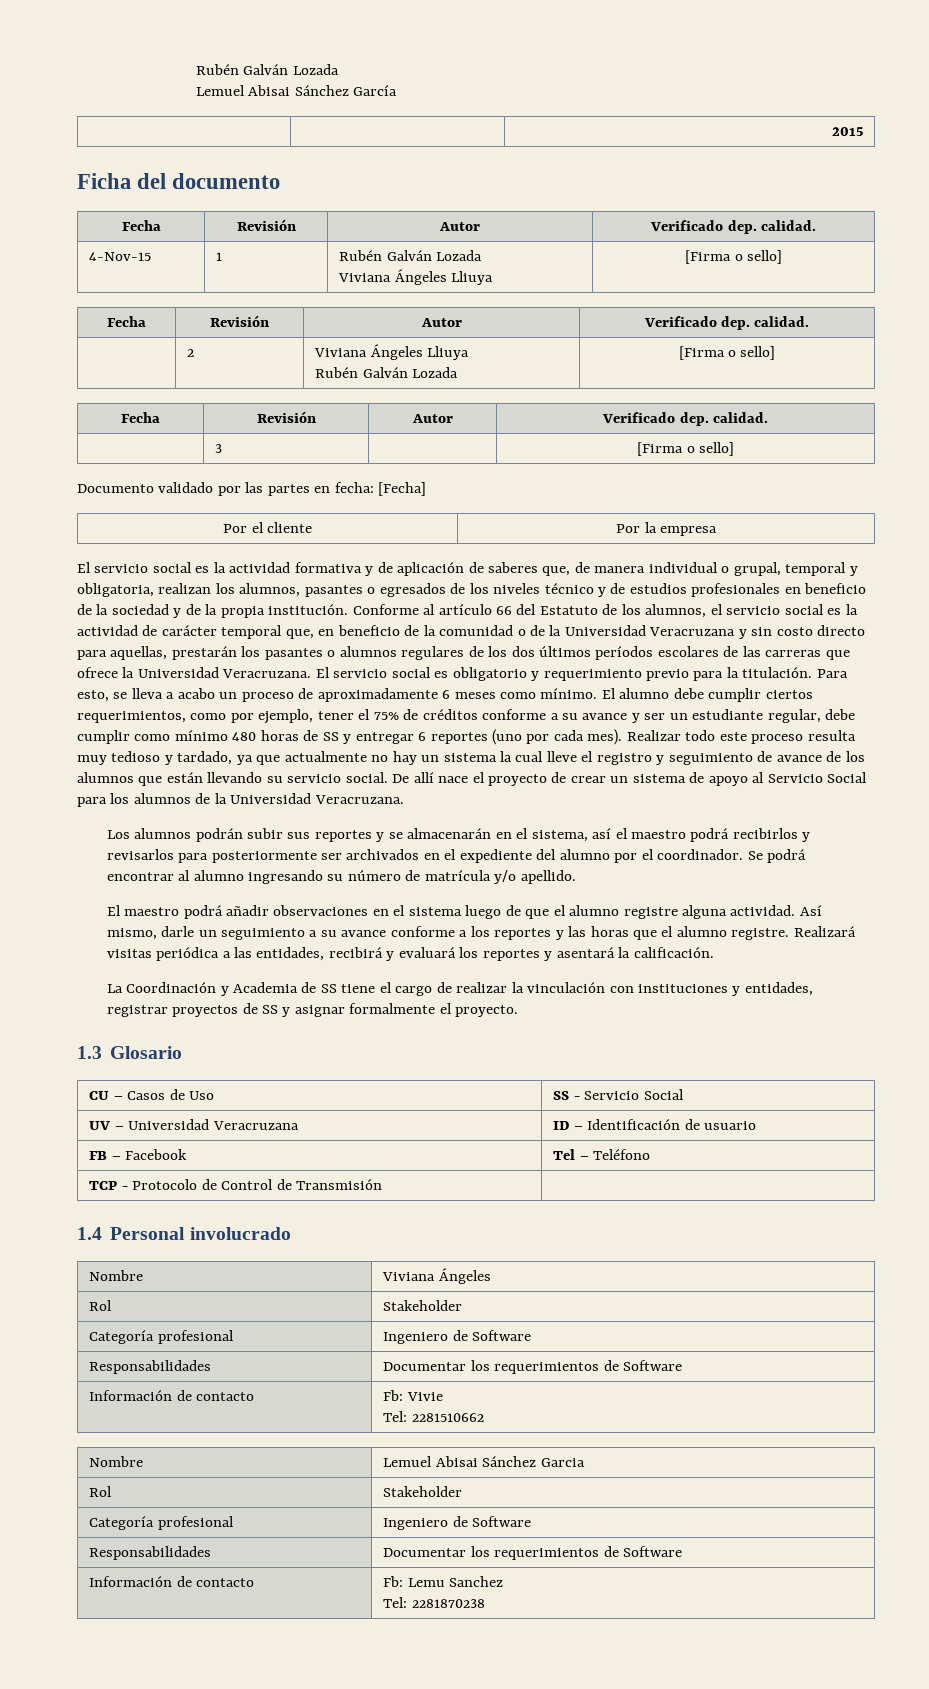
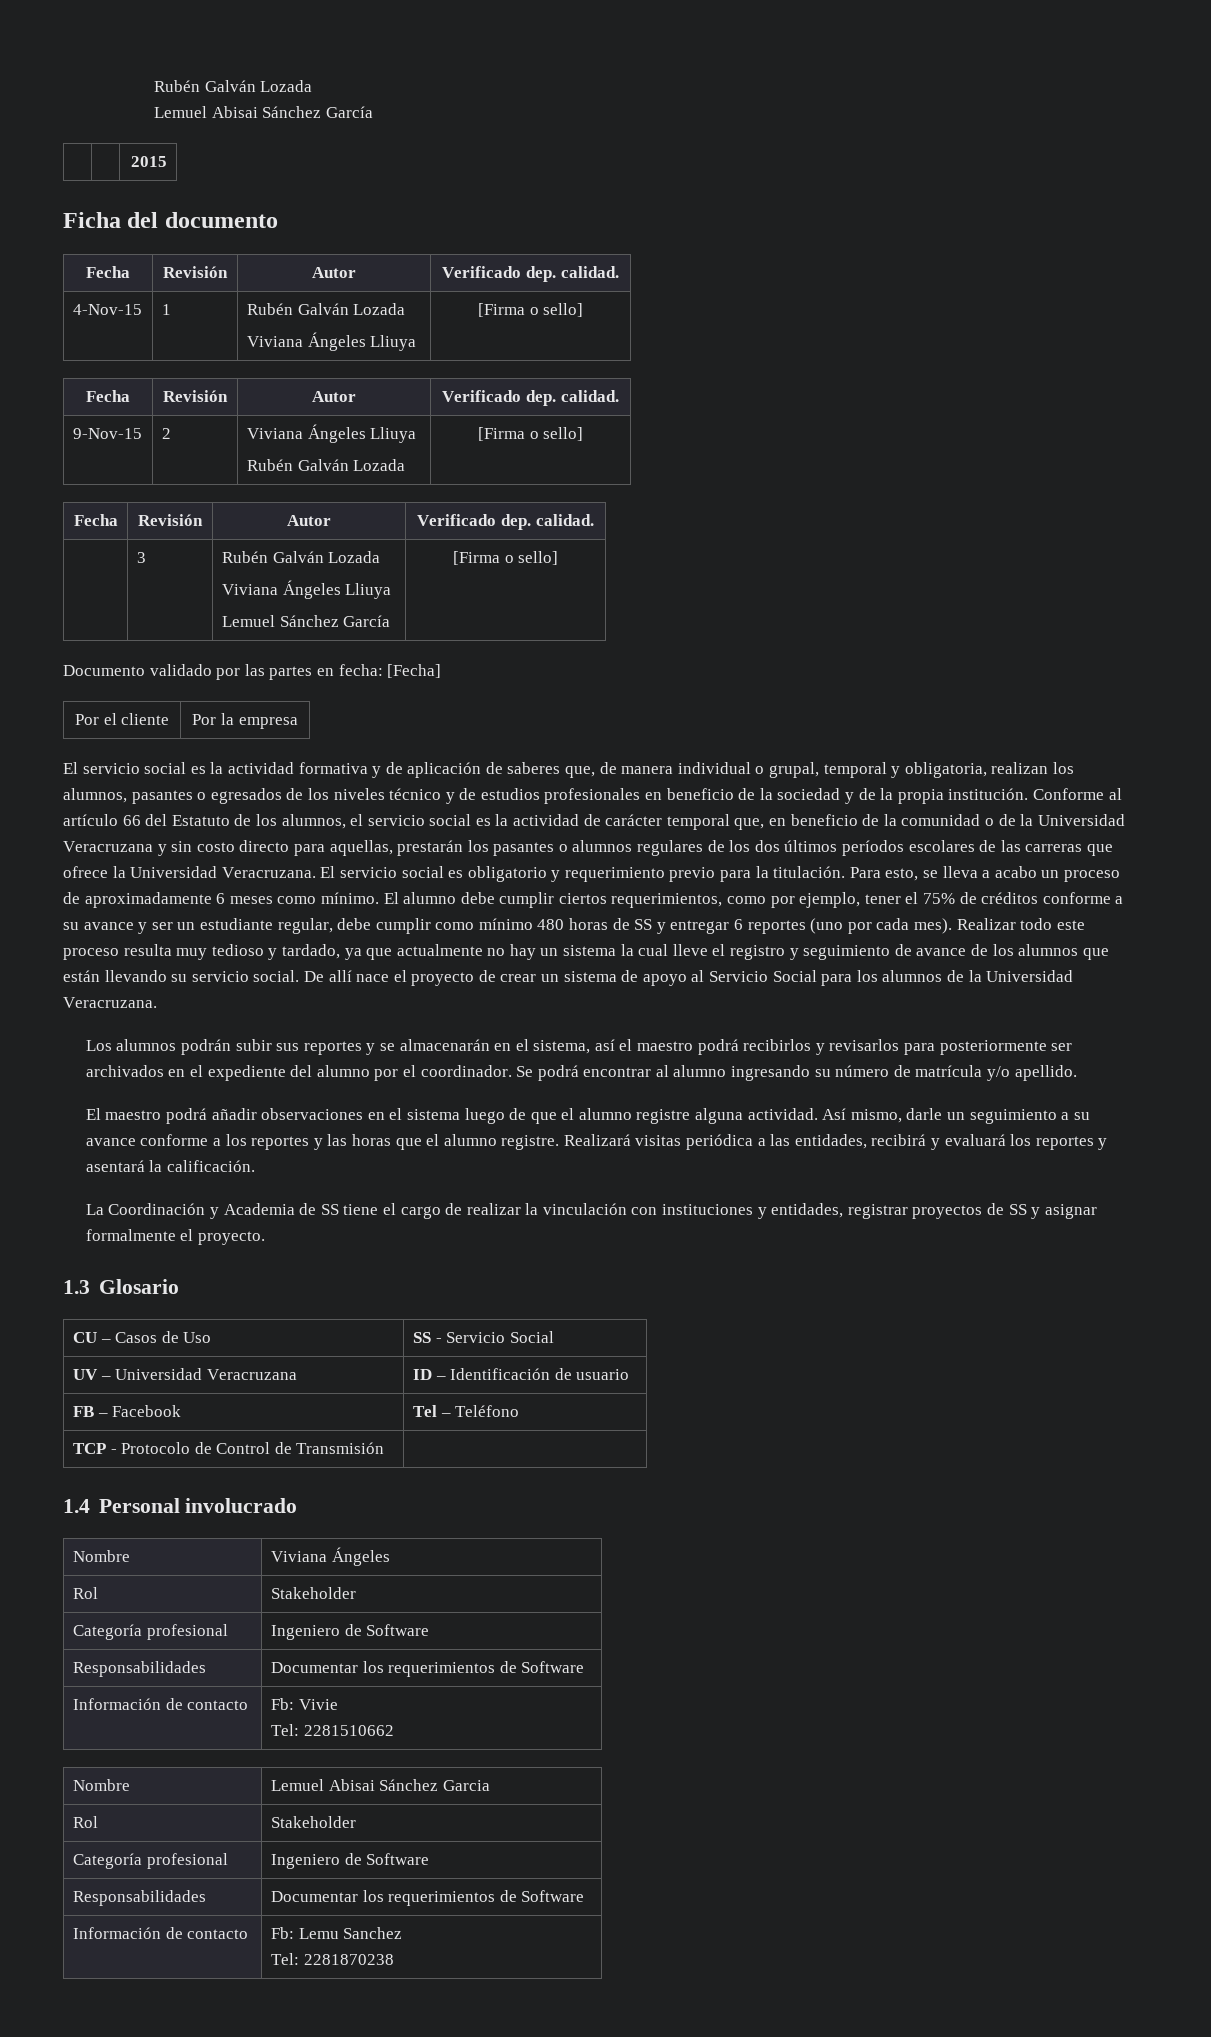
(810, 321) none -> [72,428,142,439] 9-Nov-15
(223, 448) none -> [221,551,381,563] [221,580,392,599] [221,615,391,627] Rubén Galván Lozada // Viviana Ángeles Lliuya // Lemuel Sánchez García

